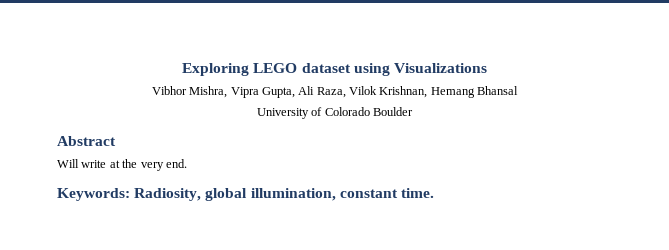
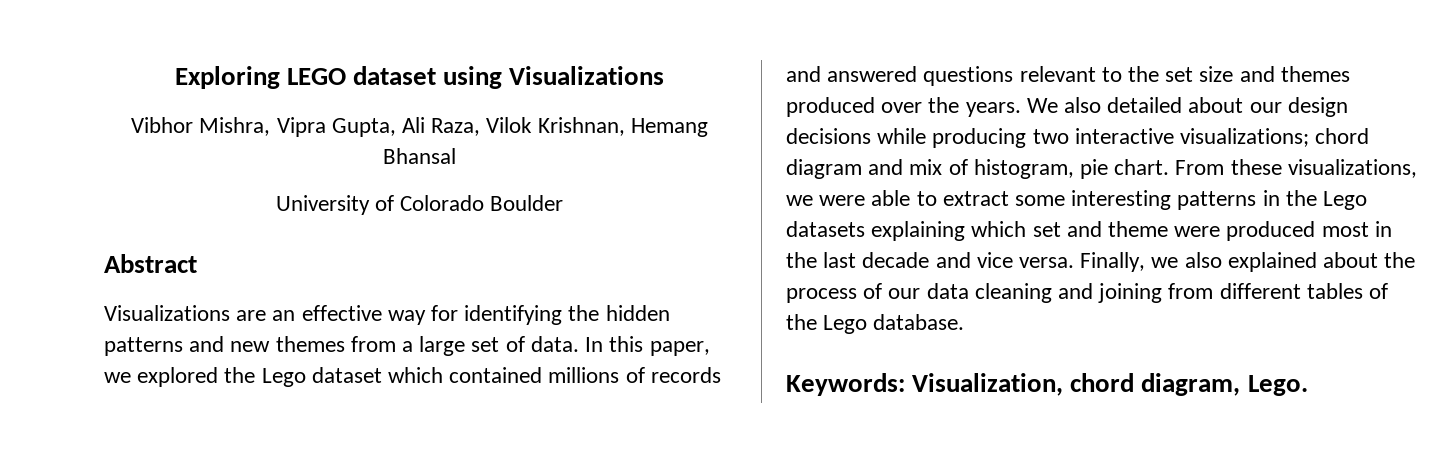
[57,159,187,171] [57,188,434,201] Will write at the very end. // Keywords: Radiosity, global illumination, constant time. -> [104,305,670,325] [104,336,710,356] [104,367,721,387] [786,66,1350,86] [786,97,1348,117] [786,128,1370,148] [786,159,1417,179] [786,190,1368,210] [786,221,1392,241] [786,252,1416,272] [786,283,1389,303] [786,314,965,334] [786,373,1308,396] Visualizations are an effective way for identifying the hidden patterns and new themes from a large set of data. In this paper, we explored the Lego dataset which contained millions of records and answered questions relevant to the set size and themes produced over the years. We also detailed about our design decisions while producing two interactive visualizations; chord diagram and mix of histogram, pie chart. From these visualizations, we were able to extract some interesting patterns in the Lego datasets explaining which set and theme were produced most in the last decade and vice versa. Finally, we also explained about the process of our data cleaning and joining from different tables of the Lego database. // Keywords: Visualization, chord diagram, Lego.

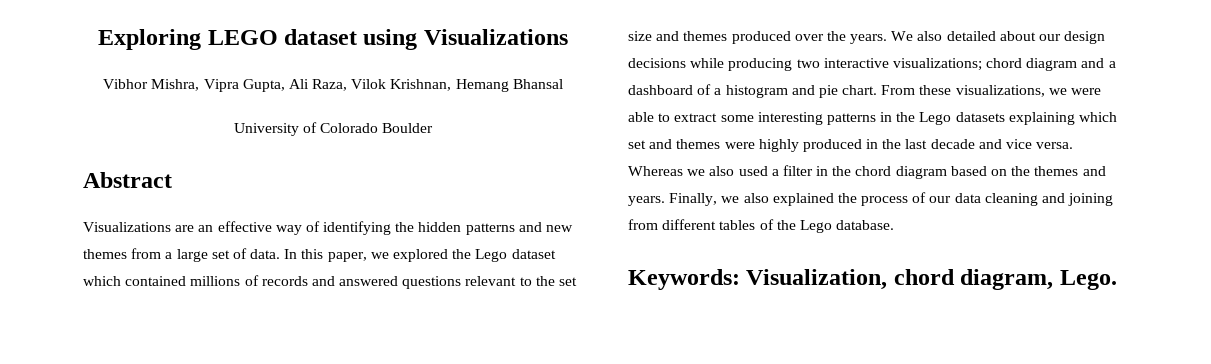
[431,305,459,321] for -> [305,221,320,232] of
[909,159,1074,179] mix of histogram, -> [1108,61,1116,68] [628,84,815,98] a dashboard of a histogram and
[1108,221,1369,241] theme were produced most -> [676,139,862,152] themes were highly produced
(1075, 262) none -> [628,165,1106,179] [628,196,665,206] Whereas we also used a filter in the chord diagram based on the themes and years.
[1323,252,1379,268] about -> (834, 199) none

